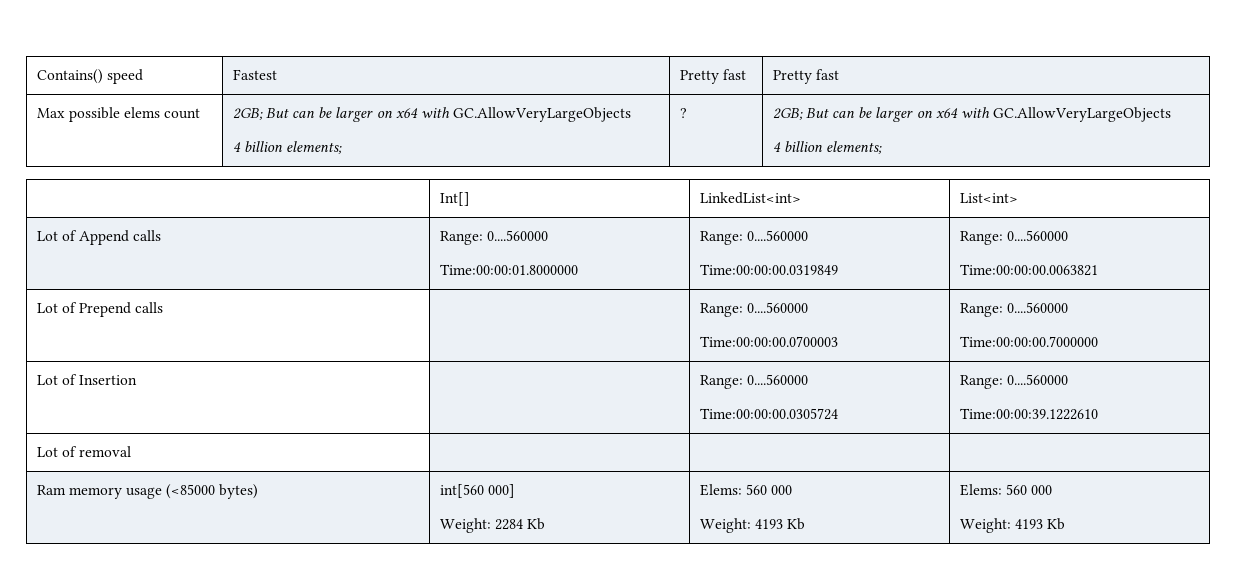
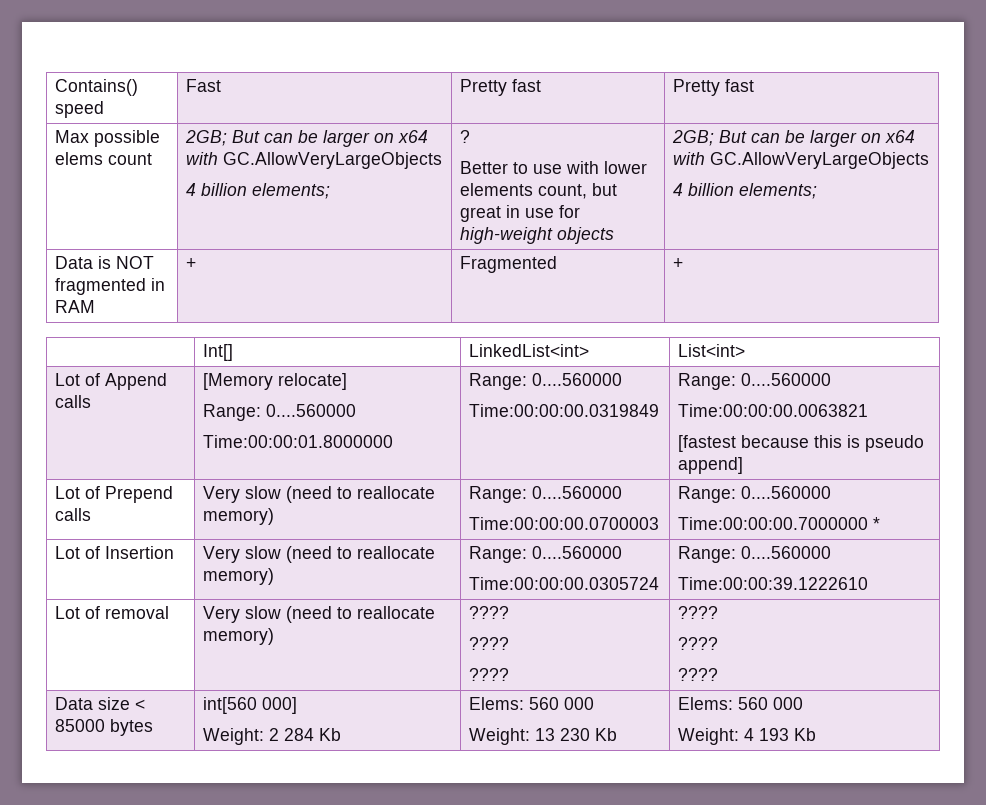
[232,69,277,80] Fastest -> [186,79,222,92] Fast
(687, 113) none -> [460,161,648,174] [460,183,618,199] [460,205,581,222] [460,227,615,244] // Better to use with lower elements count, but great in use for high-weight objects
(882, 147) none -> [55,256,155,269] [55,278,166,295] [55,300,96,313] [186,258,197,269] [460,256,558,273] [673,258,684,269] // Data is NOT fragmented in RAM | + | Fragmented | +
(162, 235) none -> [203,373,348,390] [Memory relocate] //
[36,302,164,317] // Lot of Prepend calls | -> [678,435,925,452] [678,457,744,474] [55,486,174,503] [55,508,92,521] [203,486,436,503] [203,508,275,525] // [fastest because this is pseudo append] // Lot of Prepend calls | Very slow (need to reallocate memory)
(1098, 341) none -> [873,517,881,530] *
(137, 380) none -> [203,546,436,563] [203,568,275,585] Very slow (need to reallocate memory)
[36,484,259,499] | | // Ram memory usage (<85000 bytes) -> [203,606,436,623] [203,628,275,645] [469,606,510,619] [469,637,510,650] [469,668,510,681] [678,606,719,619] [678,637,719,650] [678,668,719,681] [55,697,146,710] [55,719,154,736] Very slow (need to reallocate memory) | ???? // ???? // ???? | ???? // ???? // ???? // Data size < 85000 bytes
[494,518,545,530] [699,484,792,496] [699,518,805,533] [959,484,1052,496] [959,518,1043,533] 2284 Kb | Elems: 560 000 // Weight: 4193 Kb | Elems: 560 000 // Weight: 4193 -> [269,728,342,741] [469,697,595,710] [469,728,618,745] [678,697,804,710] [678,728,790,745] 2 284 Kb | Elems: 560 000 // Weight: 13 230 Kb | Elems: 560 000 // Weight: 4 193

